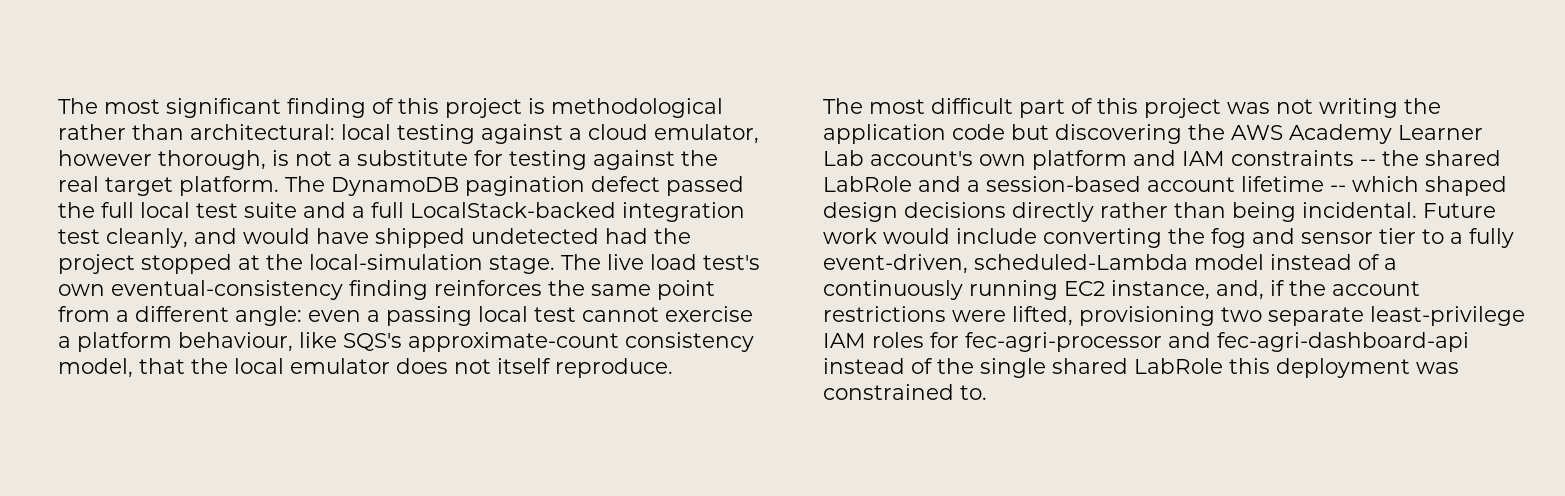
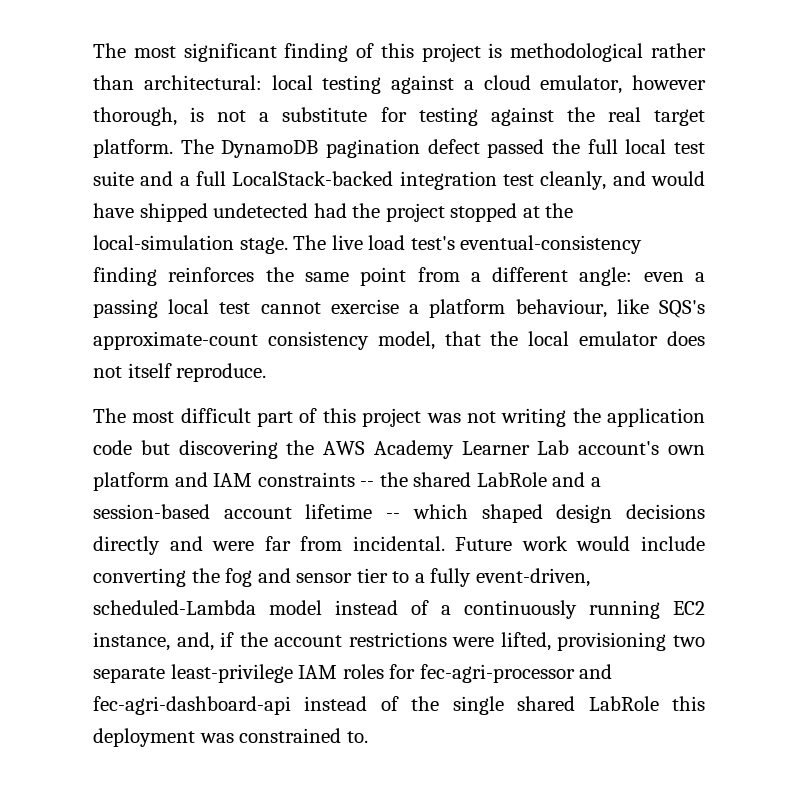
[58,284,105,296] own -> (455, 243) none
[1100,202,1296,222] rather than being -> [169,536,343,551] and were far from

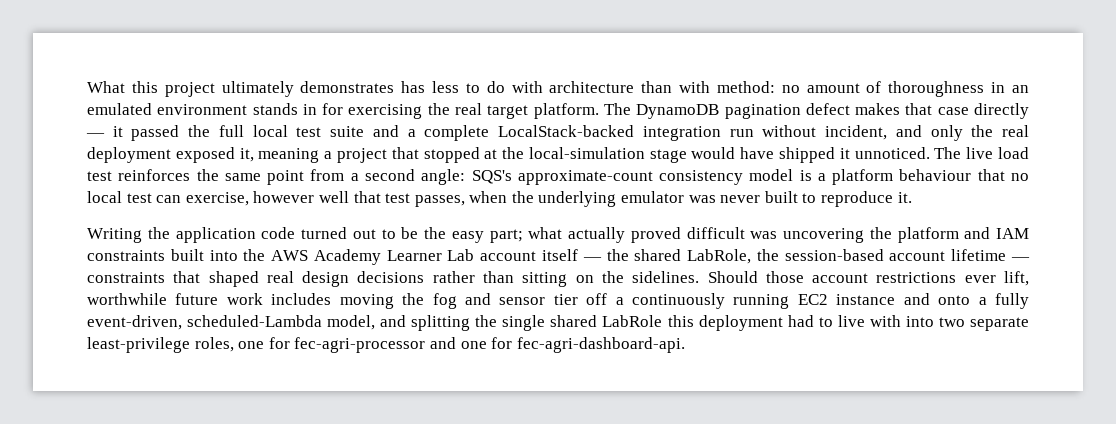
[93,43,706,62] [93,75,706,94] [93,107,554,126] The most significant finding of this project is methodological rather than architectural: local testing against a cloud emulator, however thorough, is not a substitute for testing against -> [87,81,1030,97] [87,103,423,119] What this project ultimately demonstrates has less to do with architecture than with method: no amount of thoroughness in an emulated environment stands in for exercising
(480, 146) none -> [855,103,1029,119] [86,126,123,137] makes that case directly — it
[196,171,227,186] full -> [424,125,490,141] complete
[503,171,705,190] [93,203,574,222] [93,235,643,254] [93,267,157,286] test cleanly, and would have shipped undetected had the project stopped at the local-simulation stage. The live load test's eventual-consistency finding -> [729,125,1029,141] [87,147,1029,163] [87,171,112,181] run without incident, and only the real deployment exposed it, meaning a project that stopped at the local-simulation stage would have shipped it unnoticed. The live load test
[492,267,705,286] [93,299,705,318] [93,331,705,350] [93,363,267,382] [93,408,706,427] [93,440,278,459] different angle: even a passing local test cannot exercise a platform behaviour, like SQS's approximate-count consistency model, that the local emulator does not itself reproduce. // The most difficult part of this project was not writing the application code but discovering -> [364,169,1030,185] [87,191,912,207] [87,227,1029,243] [87,249,238,261] second angle: SQS's approximate-count consistency model is a platform behaviour that no local test can exercise, however well that test passes, when the underlying emulator was never built to reproduce it. // Writing the application code turned out to be the easy part; what actually proved difficult was uncovering the platform and IAM constraints built into
[578,441,705,455] [93,472,601,491] [93,504,705,523] [93,536,705,555] [93,568,186,587] account's own platform and IAM constraints -- the shared LabRole and a session-based account lifetime -- which shaped design decisions directly and were far from incidental. Future work would include converting -> [480,249,1031,264] [87,271,1029,287] [87,293,394,309] account itself — the shared LabRole, the session-based account lifetime — constraints that shaped real design decisions rather than sitting on the sidelines. Should those account restrictions ever lift, worthwhile future work includes moving
[392,568,590,587] [93,600,705,619] [93,632,705,651] [93,664,613,683] [93,696,399,715] to a fully event-driven, scheduled-Lambda model instead of a continuously running EC2 instance, and, if the account restrictions were lifted, provisioning two separate least-privilege IAM roles for fec-agri-processor and fec-agri-dashboard-api instead of -> [586,293,1030,309] [87,315,471,331] off a continuously running EC2 instance and onto a fully event-driven, scheduled-Lambda model, and splitting
[199,728,368,743] was constrained to. -> [787,315,1029,331] [87,337,685,353] had to live with into two separate least-privilege roles, one for fec-agri-processor and one for fec-agri-dashboard-api.

